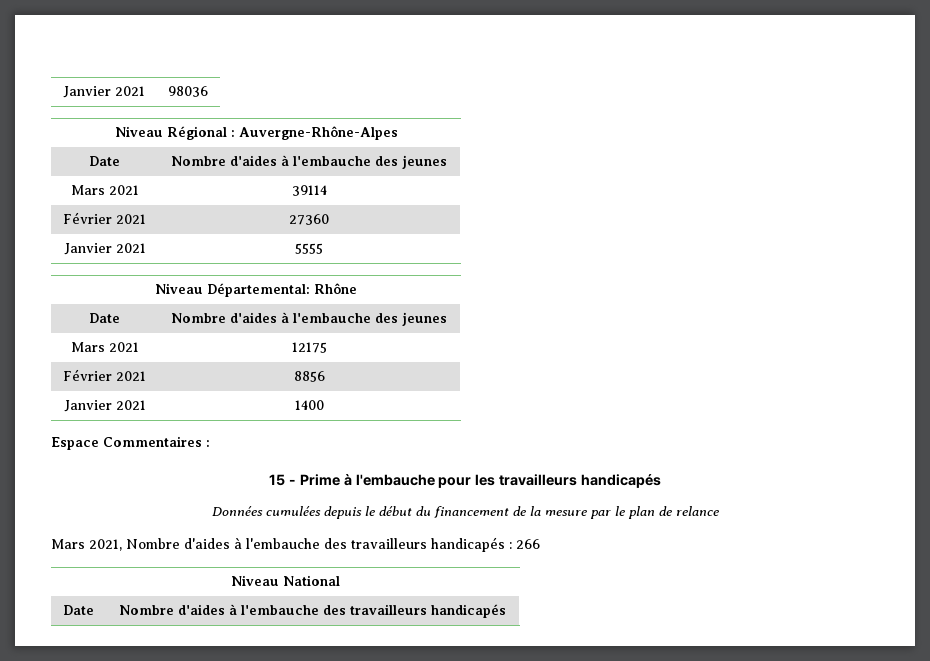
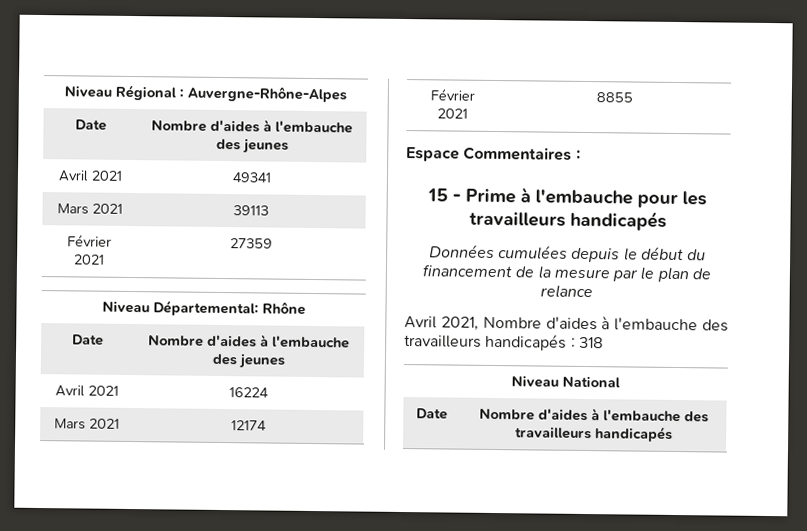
[63,86,145,98] [168,86,208,97] Janvier 2021 | 98036 // -> (64, 91) none
[70,185,139,195] [291,185,327,196] [63,212,146,224] [289,214,329,225] [63,243,146,255] [295,243,323,254] // Mars 2021 | 39114 // Février 2021 | 27360 // Janvier 2021 | 5555 -> [57,170,123,182] [231,172,272,183] [56,203,123,215] [233,205,269,216] [67,234,112,247] [73,254,105,265] [229,238,273,249] // Avril 2021 | 49341 // Mars 2021 | 39113 // Février 2021 | 27359
[70,342,139,352] [291,342,327,353] [63,369,146,381] [293,371,325,382] [63,400,146,412] [294,400,324,410] // Mars 2021 | 12175 // Février 2021 | 8856 // Janvier 2021 | 1400 -> [54,385,119,397] [228,387,269,398] [53,418,120,430] [230,420,267,431] [430,88,475,101] [437,108,468,119] [595,92,633,103] // Avril 2021 | 16224 // Mars 2021 | 12174 // Février 2021 | 8855
[51,539,85,549] Mars -> [404,316,437,329] Avril
[516,539,540,549] 266 -> [578,336,604,349] 318

